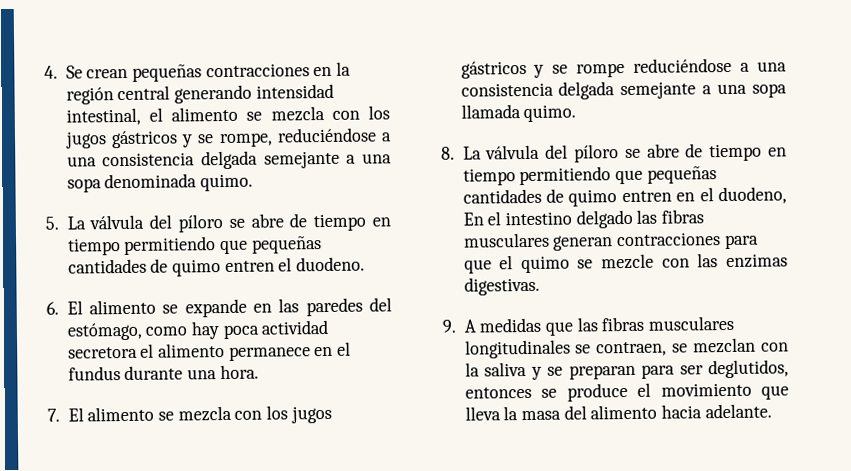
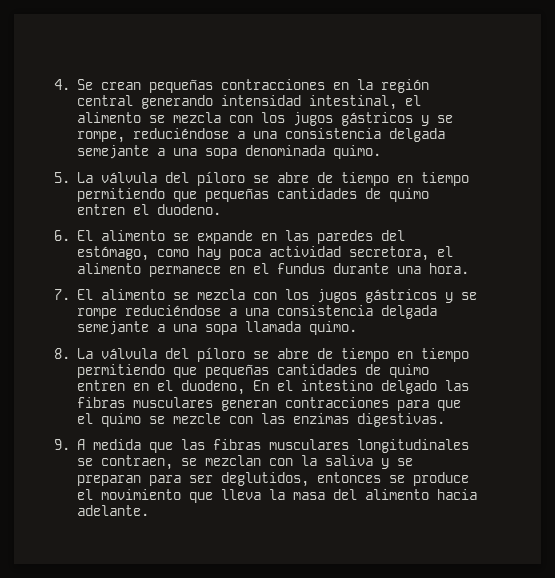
[67,346,138,359] secretora -> [349,246,430,261] secretora,
[479,317,542,333] medidas -> [93,439,142,450] medida

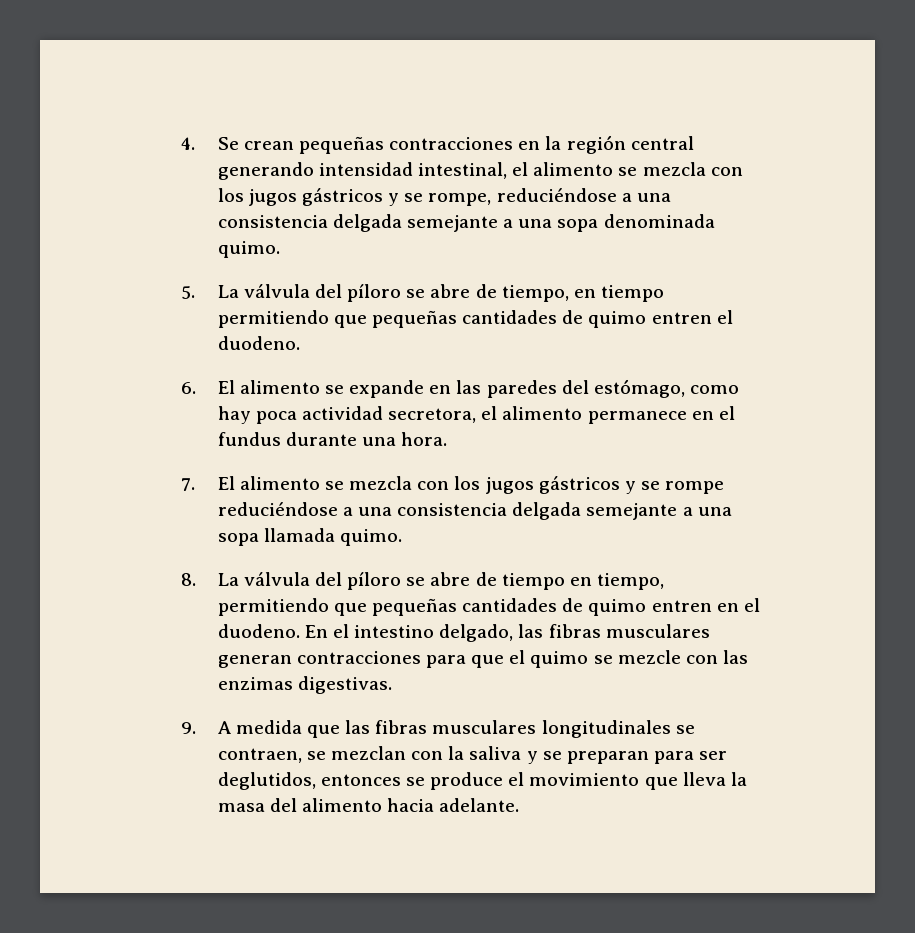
[341,172,390,186] tiempo -> [501,285,569,302] tiempo,
[421,348,470,362] tiempo -> [596,573,664,590] tiempo,
[181,380,246,395] duodeno, -> [217,624,300,638] duodeno.
[381,380,438,394] delgado -> [439,624,514,642] delgado,

